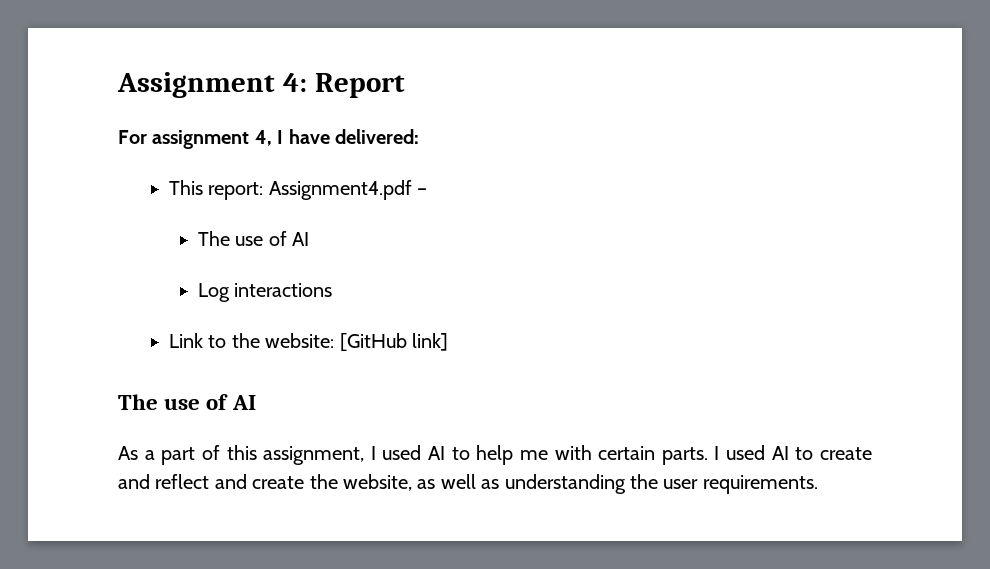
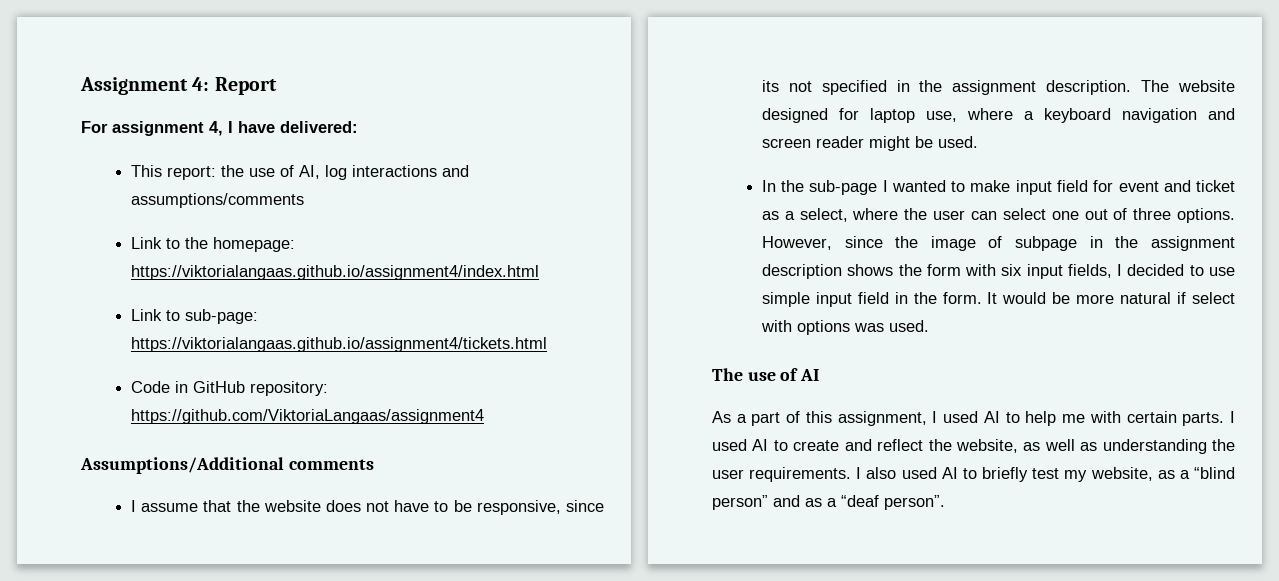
[268,180,428,200] [198,231,310,246] [198,283,231,302] Assignment4.pdf – // The use of AI // Log -> [220,165,347,180] the use of AI, log
(333, 290) none -> [441,165,469,177] [130,193,304,208] and assumptions/comments
[265,333,449,351] website: [GitHub link] -> [212,237,295,252] [130,265,539,280] [130,309,258,324] [130,337,547,352] [130,381,328,396] [130,409,484,424] [80,457,374,474] [130,500,604,515] [761,80,1235,95] [761,108,1235,123] [761,136,978,151] [761,180,1235,195] [761,208,1235,223] [761,236,1235,251] [761,264,1235,279] [761,292,1235,307] [760,320,929,335] homepage: https://viktorialangaas.github.io/assignment4/index.html // Link to sub-page: https://viktorialangaas.github.io/assignment4/tickets.html // Code in GitHub repository: https://github.com/ViktoriaLangaas/assignment4 // Assumptions/Additional comments // I assume that the website does not have to be responsive, since its not specified in the assignment description. The website designed for laptop use, where a keyboard navigation and screen reader might be used. // In the sub-page I wanted to make input field for event and ticket as a select, where the user can select one out of three options. However, since the image of subpage in the assignment description shows the form with six input fields, I decided to use simple input field in the form. It would be more natural if select with options was used.
[214,474,305,489] and create -> (924, 445) none
(818, 484) none -> [856,467,1235,482] [712,495,945,510] I also used AI to briefly test my website, as a “blind person” and as a “deaf person”.

